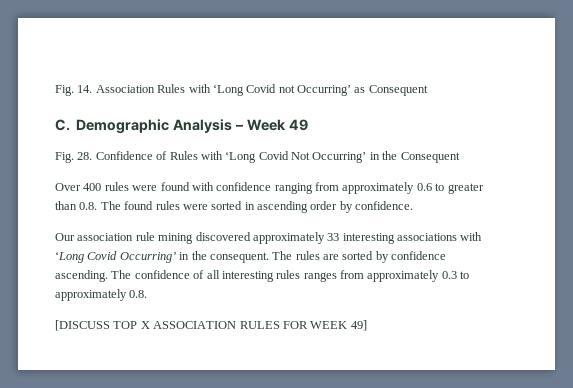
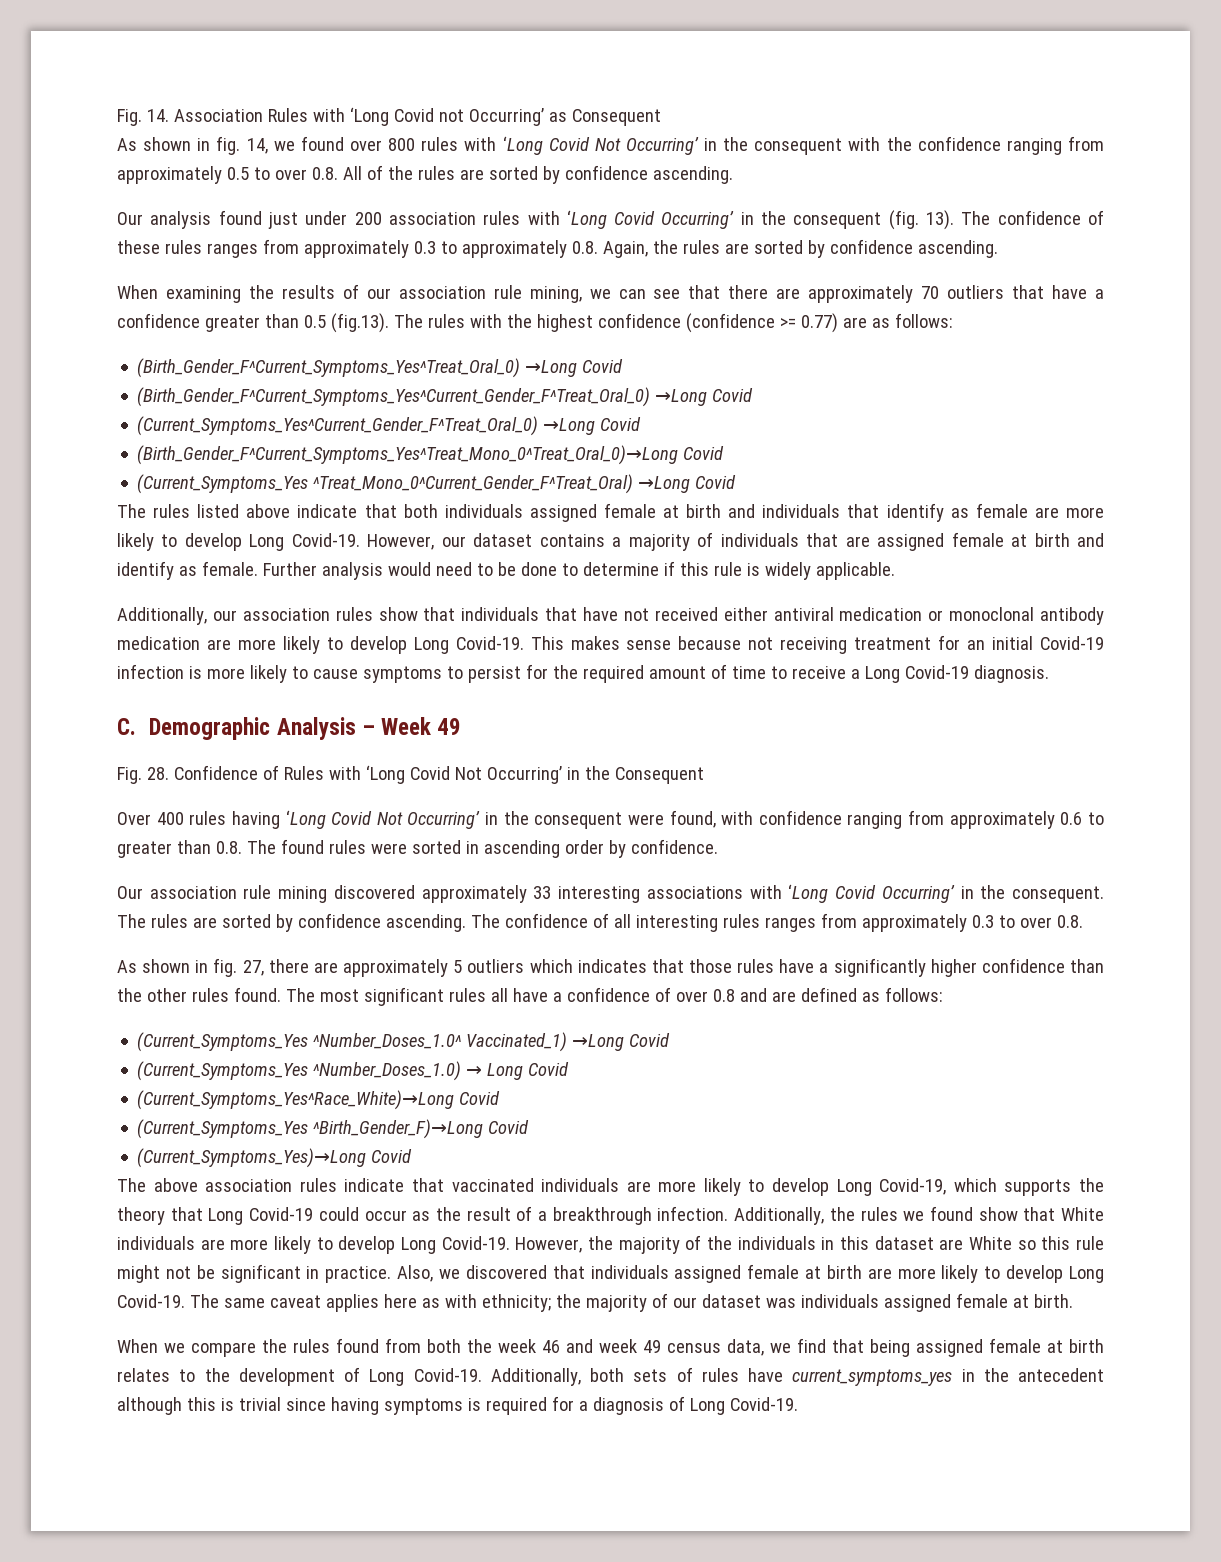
(428, 90) none -> [117,136,1104,155] [117,165,733,184] [117,210,1104,230] [117,239,998,258] [117,284,1105,303] [117,313,953,333] [137,358,624,378] [137,387,754,407] [137,416,642,436] [137,445,725,465] [137,474,737,494] [117,503,1104,522] [117,532,1105,551] [117,561,895,580] [117,607,1104,625] [117,635,1105,654] [117,664,1049,683] // As shown in fig. 14, we found over 800 rules with ‘Long Covid Not Occurring’ in the consequent with the confidence ranging from approximately 0.5 to over 0.8. All of the rules are sorted by confidence ascending. // Our analysis found just under 200 association rules with ‘Long Covid Occurring’ in the consequent (fig. 13). The confidence of these rules ranges from approximately 0.3 to approximately 0.8. Again, the rules are sorted by confidence ascending. // When examining the results of our association rule mining, we can see that there are approximately 70 outliers that have a confidence greater than 0.5 (fig.13). The rules with the highest confidence (confidence >= 0.77) are as follows: // (Birth_Gender_F˄Current_Symptoms_Yes˄Treat_Oral_0) →Long Covid // (Birth_Gender_F˄Current_Symptoms_Yes˄Current_Gender_F˄Treat_Oral_0) →Long Covid // (Current_Symptoms_Yes˄Current_Gender_F˄Treat_Oral_0) →Long Covid // (Birth_Gender_F˄Current_Symptoms_Yes˄Treat_Mono_0˄Treat_Oral_0)→Long Covid // (Current_Symptoms_Yes ˄Treat_Mono_0˄Current_Gender_F˄Treat_Oral) →Long Covid // The rules listed above indicate that both individuals assigned female at birth and individuals that identify as female are more likely to develop Long Covid-19. However, our dataset contains a majority of individuals that are assigned female at birth and identify as female. Further analysis would need to be done to determine if this rule is widely applicable. // Additionally, our association rules show that individuals that have not received either antiviral medication or monoclonal antibody medication are more likely to develop Long Covid-19. This makes sense because not receiving treatment for an initial Covid-19 infection is more likely to cause symptoms to persist for the required amount of time to receive a Long Covid-19 diagnosis.
[132,182,190,191] were found -> [231,810,716,829] having ‘Long Covid Not Occurring’ in the consequent were found,
[55,289,127,301] approximately -> [1019,917,1052,928] over
[55,320,367,331] [DISCUSS TOP X ASSOCIATION RULES FOR WEEK 49] -> [117,958,1104,977] [117,987,943,1006] [137,1032,671,1052] [137,1061,570,1081] [137,1090,501,1110] [137,1119,530,1139] [137,1148,413,1168] [117,1178,1105,1196] [117,1206,1105,1225] [117,1235,1104,1254] [117,1264,1105,1283] [117,1293,1073,1312] [117,1338,1104,1357] [117,1367,1104,1386] [117,1396,798,1415] As shown in fig. 27, there are approximately 5 outliers which indicates that those rules have a significantly higher confidence than the other rules found. The most significant rules all have a confidence of over 0.8 and are defined as follows: // (Current_Symptoms_Yes ˄Number_Doses_1.0˄ Vaccinated_1) →Long Covid // (Current_Symptoms_Yes ˄Number_Doses_1.0) → Long Covid // (Current_Symptoms_Yes˄Race_White)→Long Covid // (Current_Symptoms_Yes ˄Birth_Gender_F)→Long Covid // (Current_Symptoms_Yes)→Long Covid // The above association rules indicate that vaccinated individuals are more likely to develop Long Covid-19, which supports the theory that Long Covid-19 could occur as the result of a breakthrough infection. Additionally, the rules we found show that White individuals are more likely to develop Long Covid-19. However, the majority of the individuals in this dataset are White so this rule might not be significant in practice. Also, we discovered that individuals assigned female at birth are more likely to develop Long Covid-19. The same caveat applies here as with ethnicity; the majority of our dataset was individuals assigned female at birth. // When we compare the rules found from both the week 46 and week 49 census data, we find that being assigned female at birth relates to the development of Long Covid-19. Additionally, both sets of rules have current_symptoms_yes in the antecedent although this is trivial since having symptoms is required for a diagnosis of Long Covid-19.

